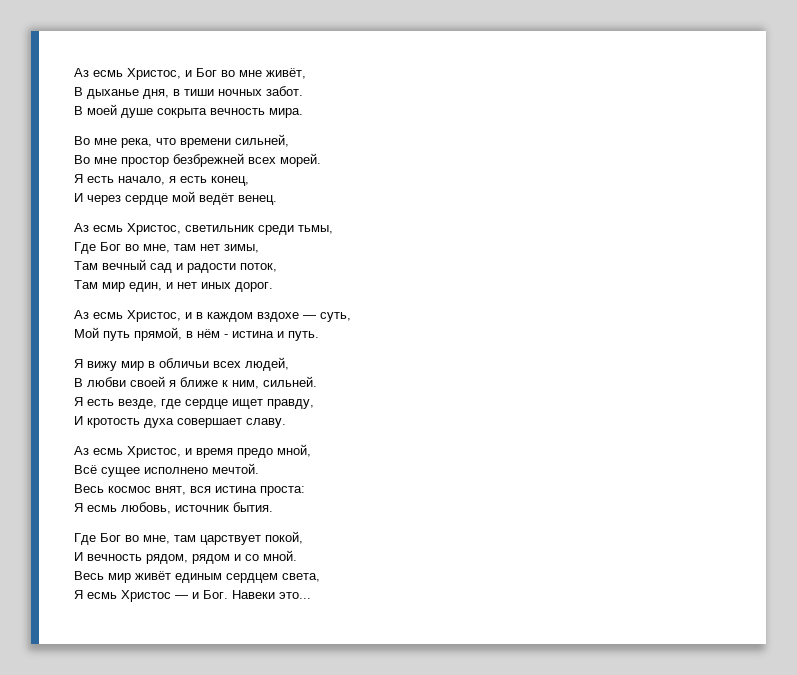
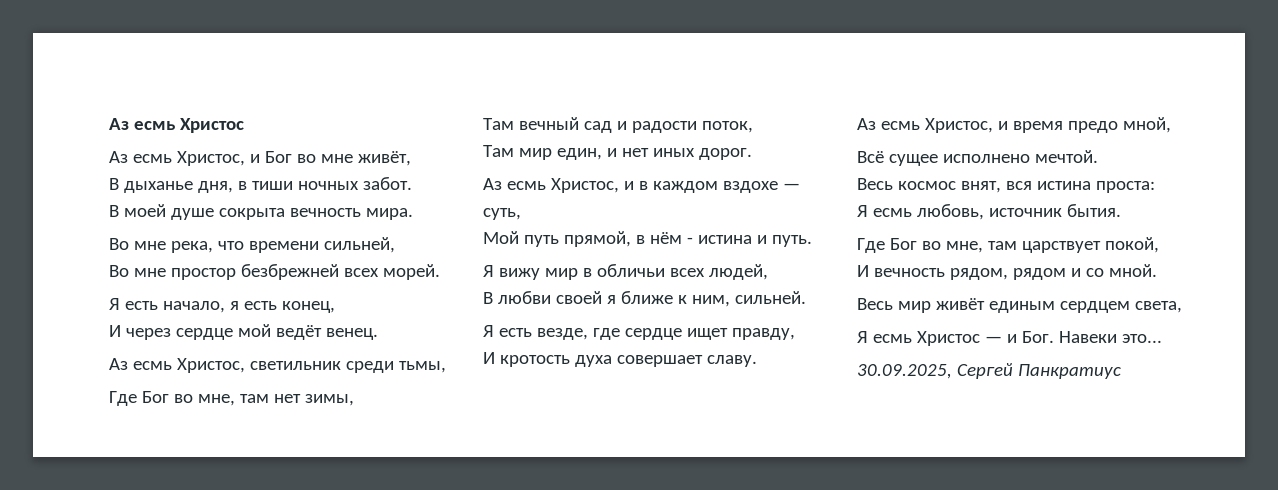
[74,68,123,77] Аз есмь -> [109,118,244,133] [109,151,172,163] Аз есмь Христос // Аз есмь
(311, 595) none -> [857,363,1121,379] // 30.09.2025, Сергей Панкратиус

